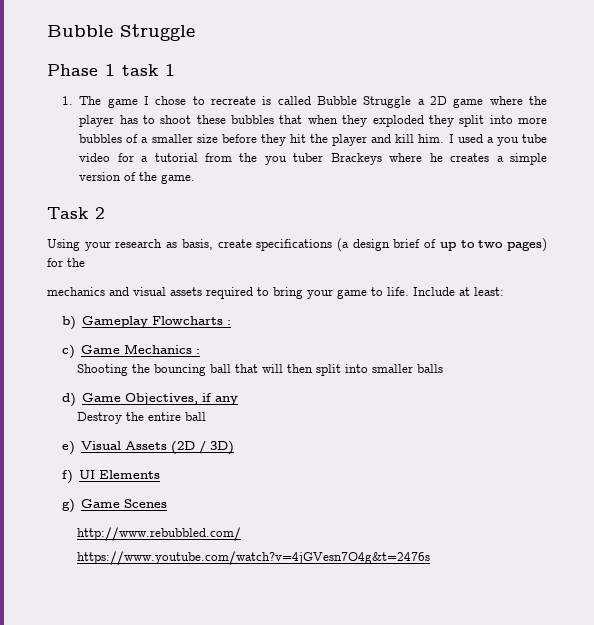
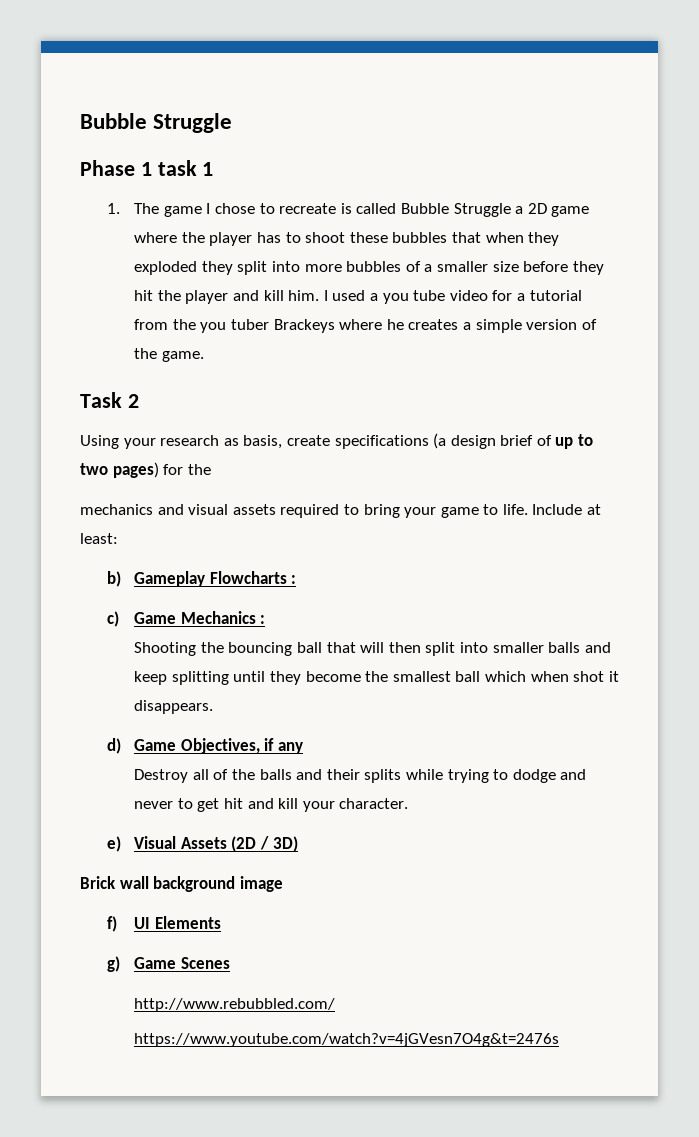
(443, 368) none -> [584,642,611,653] [134,671,619,685] [134,700,214,714] and keep splitting until they become the smallest ball which when shot it disappears.
[125,412,206,421] the entire ball -> [192,769,587,783] [134,798,409,812] all of the balls and their splits while trying to dodge and never to get hit and kill your character.
(235, 448) none -> [80,876,283,892] // Brick wall background image

